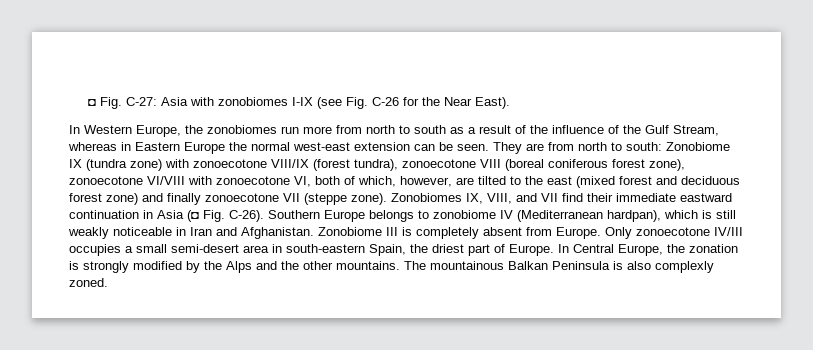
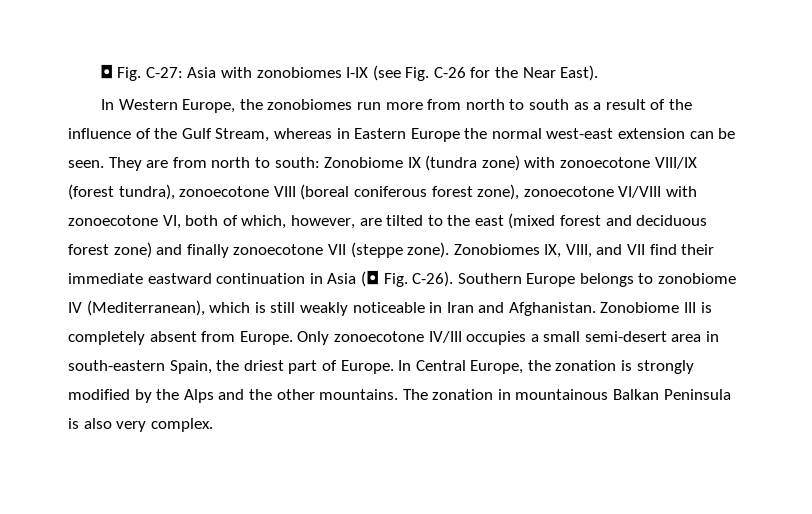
[517,210,661,222] (Mediterranean hardpan), -> [86,300,205,316] (Mediterranean),
(426, 265) none -> [432,389,511,400] zonation in
[655,261,714,273] [69,278,108,287] complexly zoned. -> [116,418,213,432] very complex.

